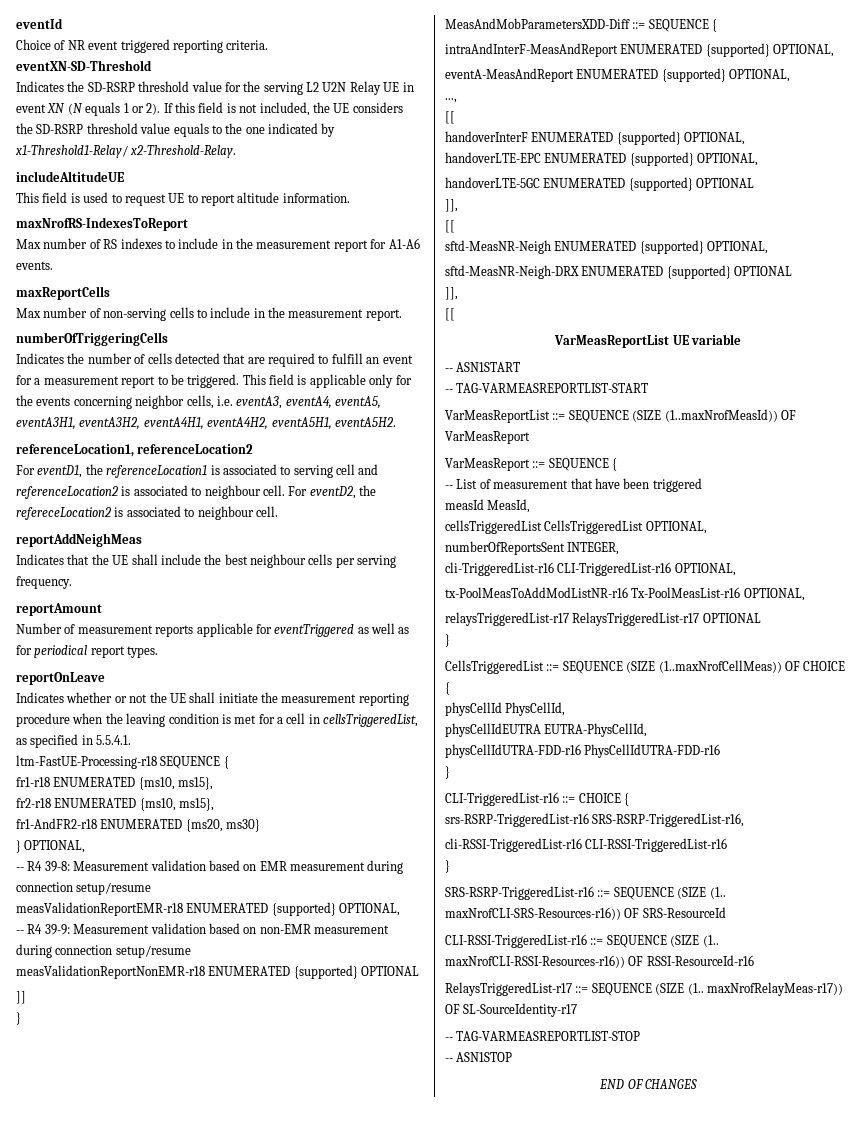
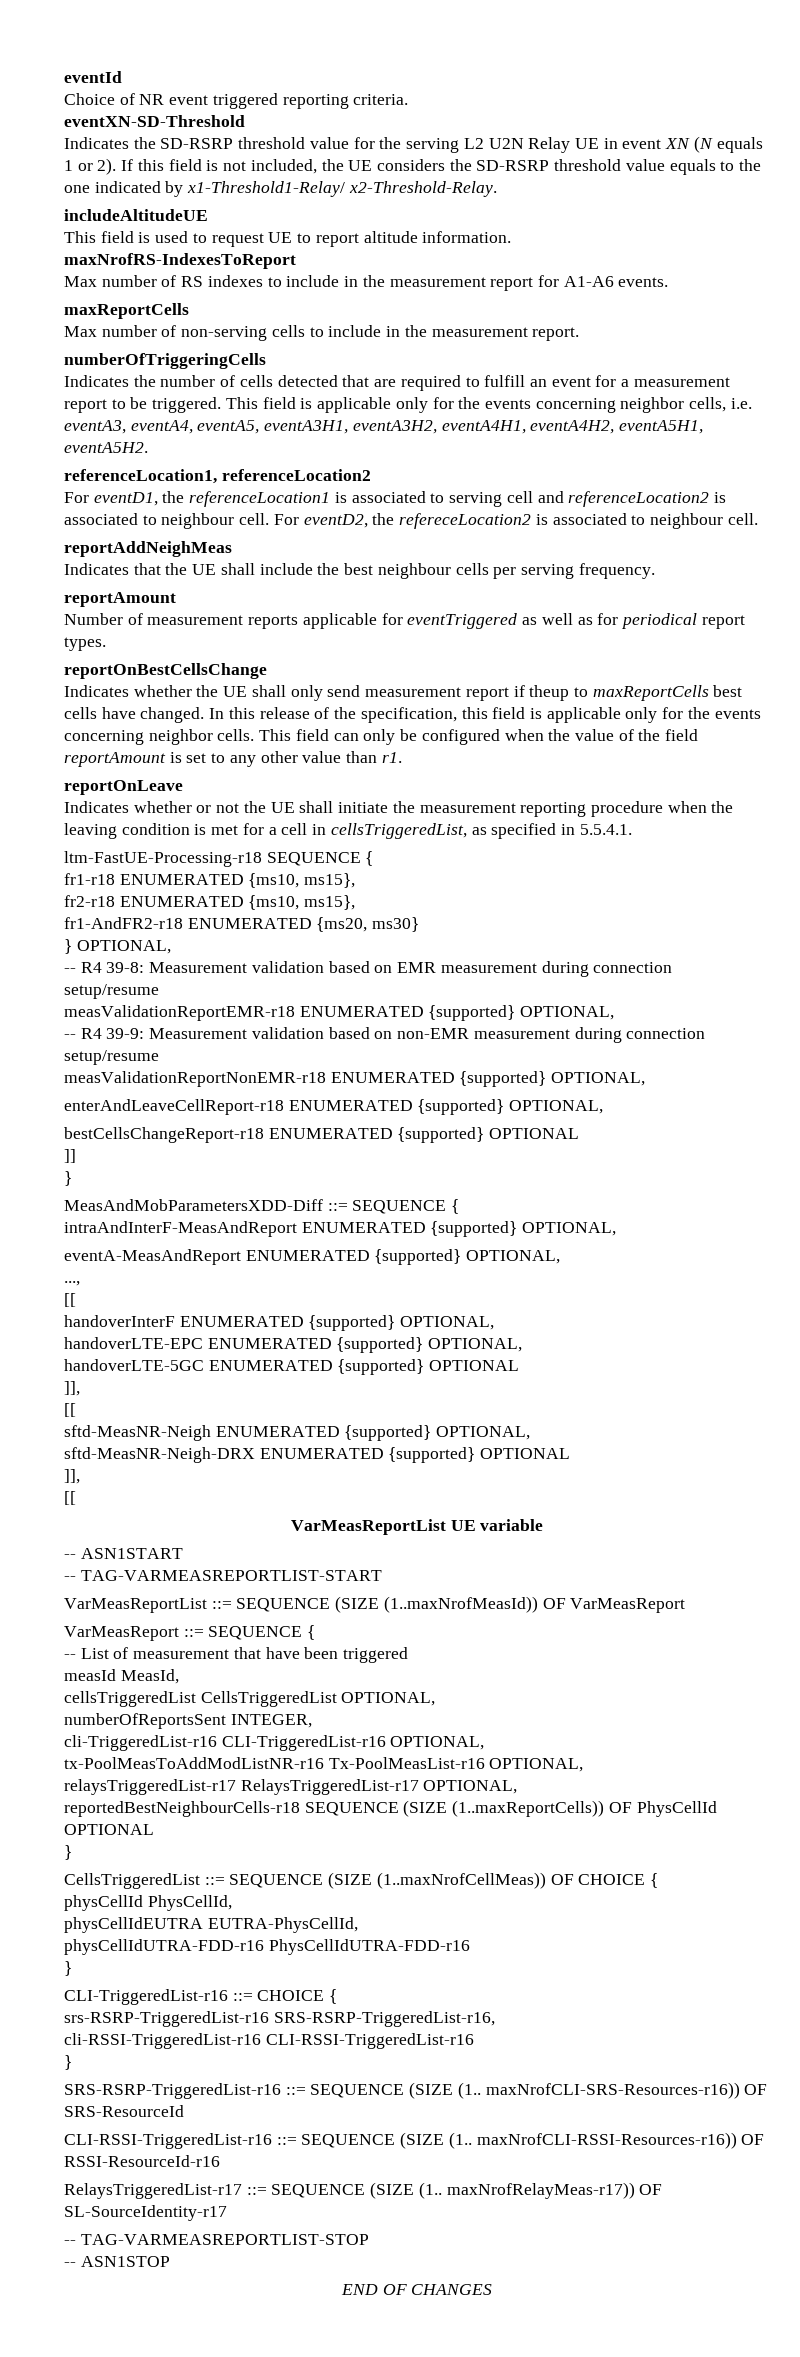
(159, 652) none -> [64,663,267,679] [64,685,743,701] [64,707,761,723] [64,729,699,745] [64,751,402,767] // reportOnBestCellsChange // Indicates whether the UE shall only send measurement report if theup to maxReportCells best cells have changed. In this release of the specification, this field is applicable only for the events concerning neighbor cells. This field can only be configured when the value of the field reportAmount is set to any other value than r1.
(358, 972) none -> [551,1072,646,1086] [64,1099,604,1115] [64,1127,485,1143] OPTIONAL, // enterAndLeaveCellReport-r18 ENUMERATED {supported} OPTIONAL, // bestCellsChangeReport-r18 ENUMERATED {supported}
(700, 619) none -> [423,1780,518,1794] [64,1800,717,1817] OPTIONAL, // reportedBestNeighbourCells-r18 SEQUENCE (SIZE (1..maxReportCells)) OF PhysCellId

